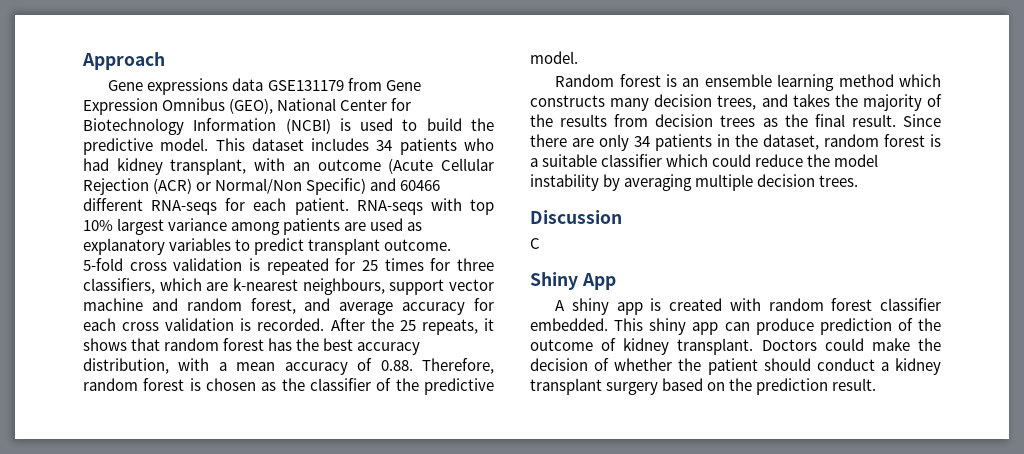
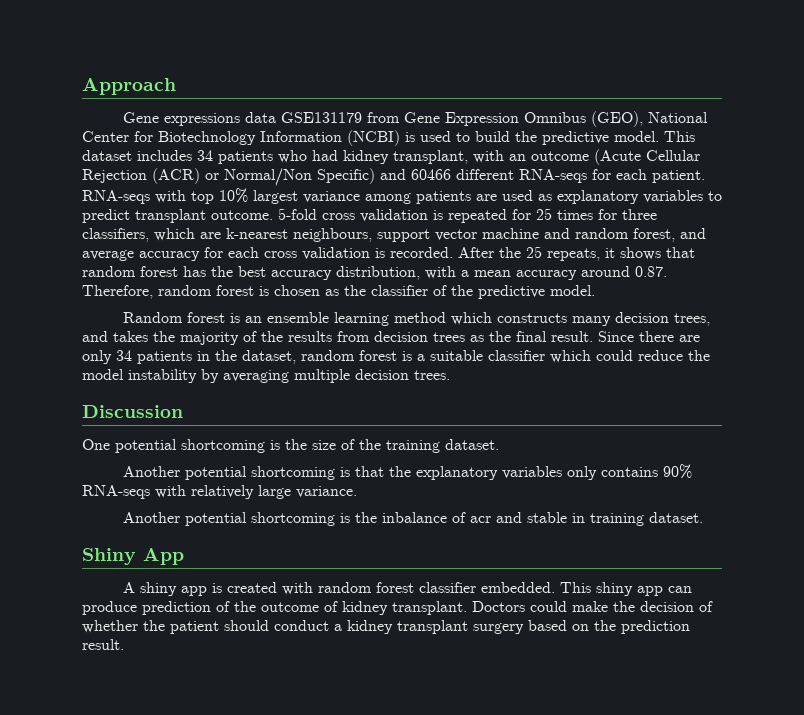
[357,358,413,371] of 0.88. -> [581,266,667,277] around 0.87.
[530,238,540,249] C -> [82,439,499,453] [123,464,693,480] [82,485,357,499] [123,512,704,526] One potential shortcoming is the size of the training dataset. // Another potential shortcoming is that the explanatory variables only contains 90% RNA-seqs with relatively large variance. // Another potential shortcoming is the inbalance of acr and stable in training dataset.

